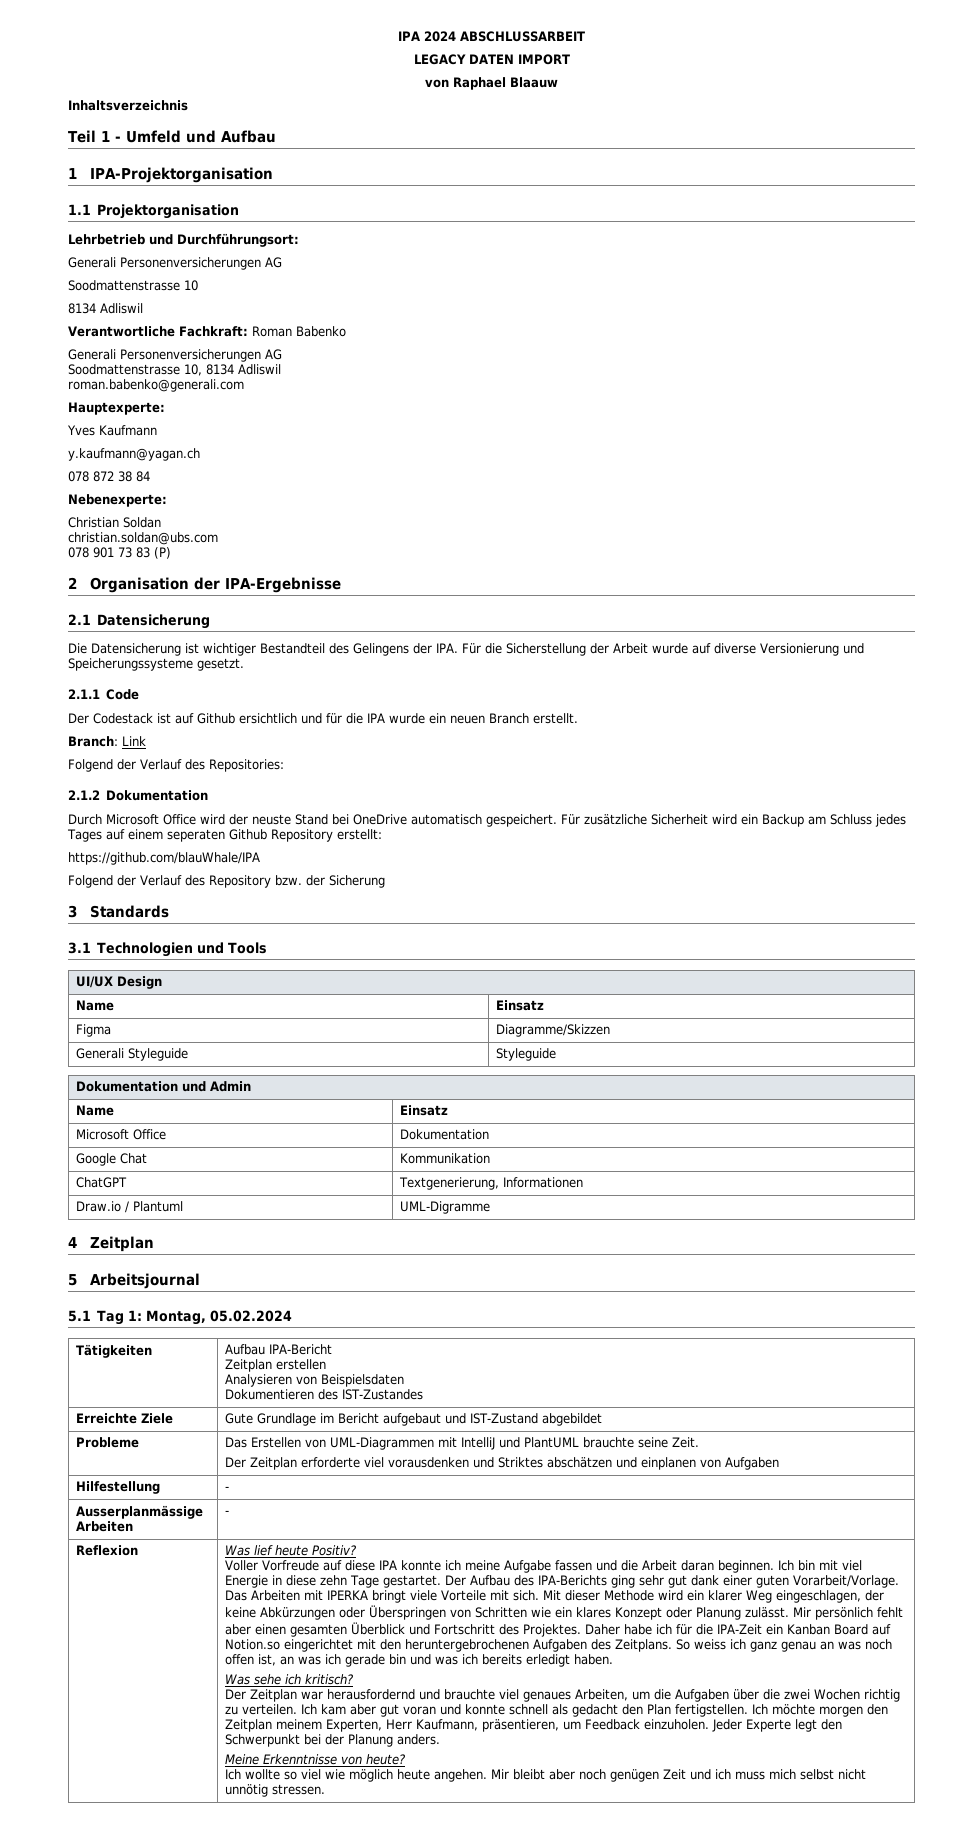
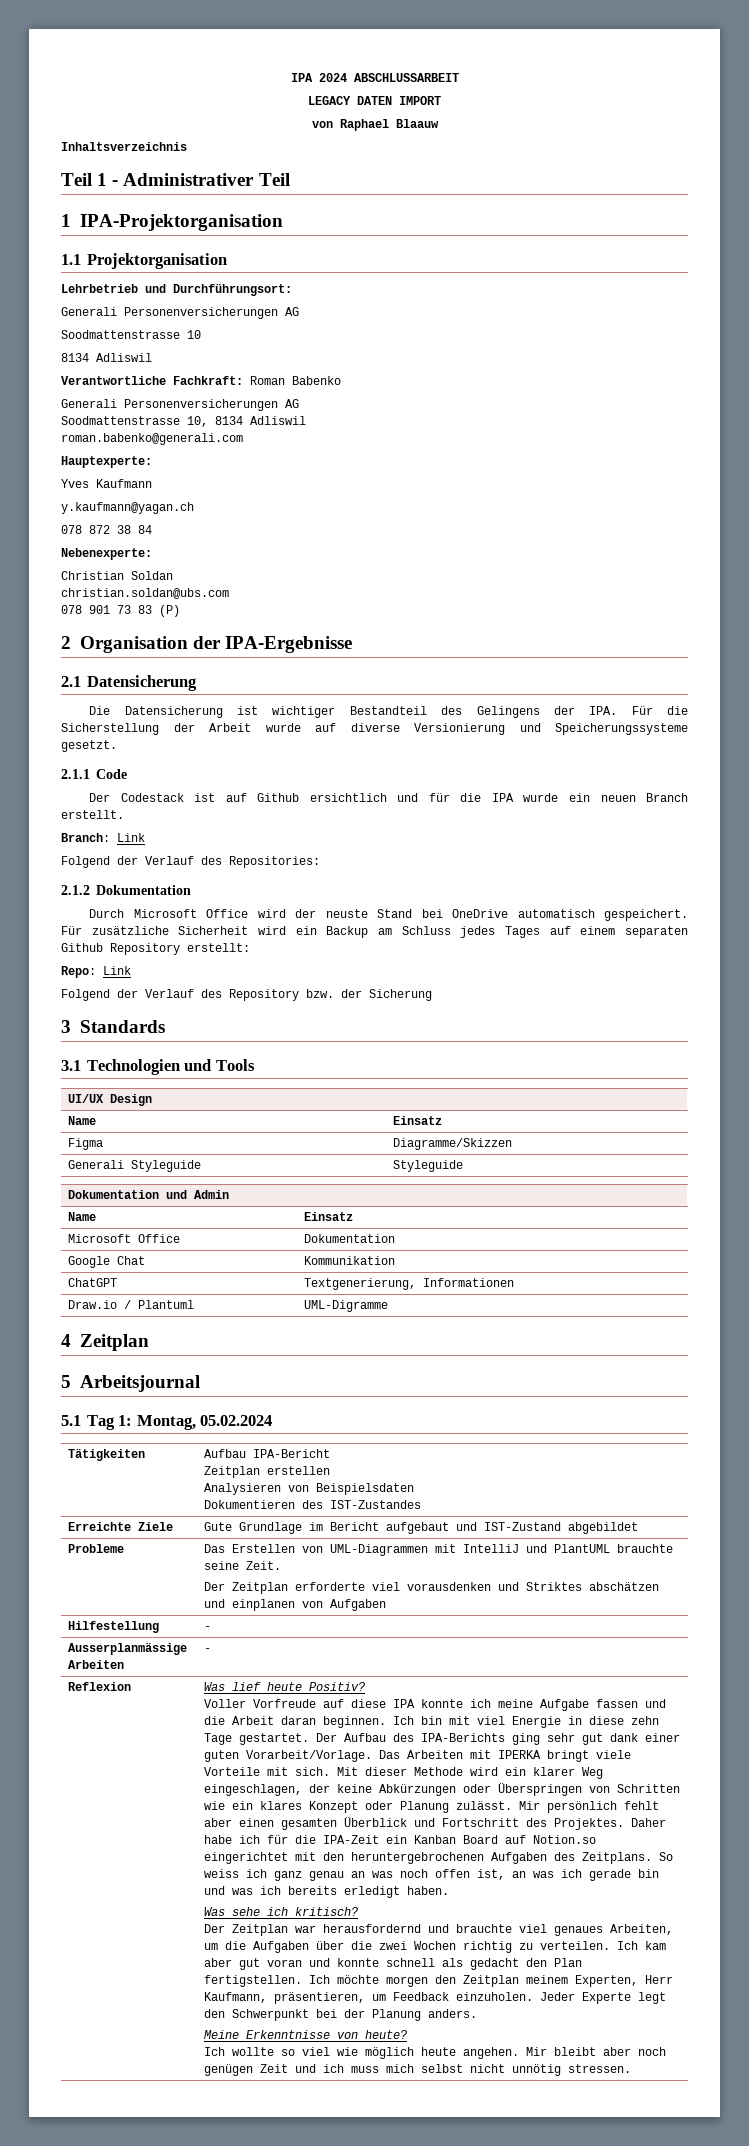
[125,130,276,143] Umfeld und Aufbau -> [123,173,290,186] Administrativer Teil
[166,829,225,842] seperaten -> [625,926,688,938] separaten
[68,852,260,865] https://github.com/blauWhale/IPA -> [61,966,131,978] Repo: Link

